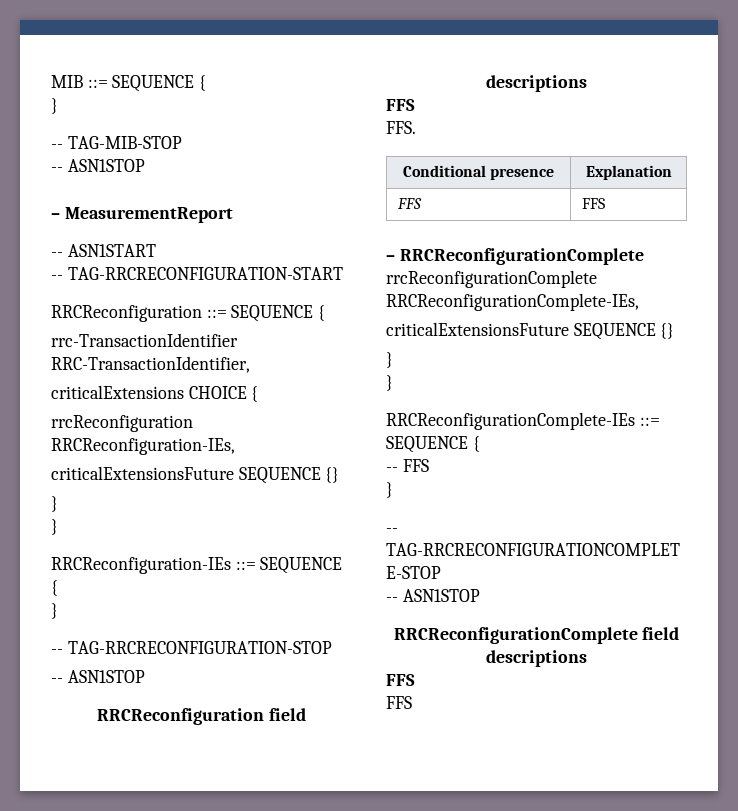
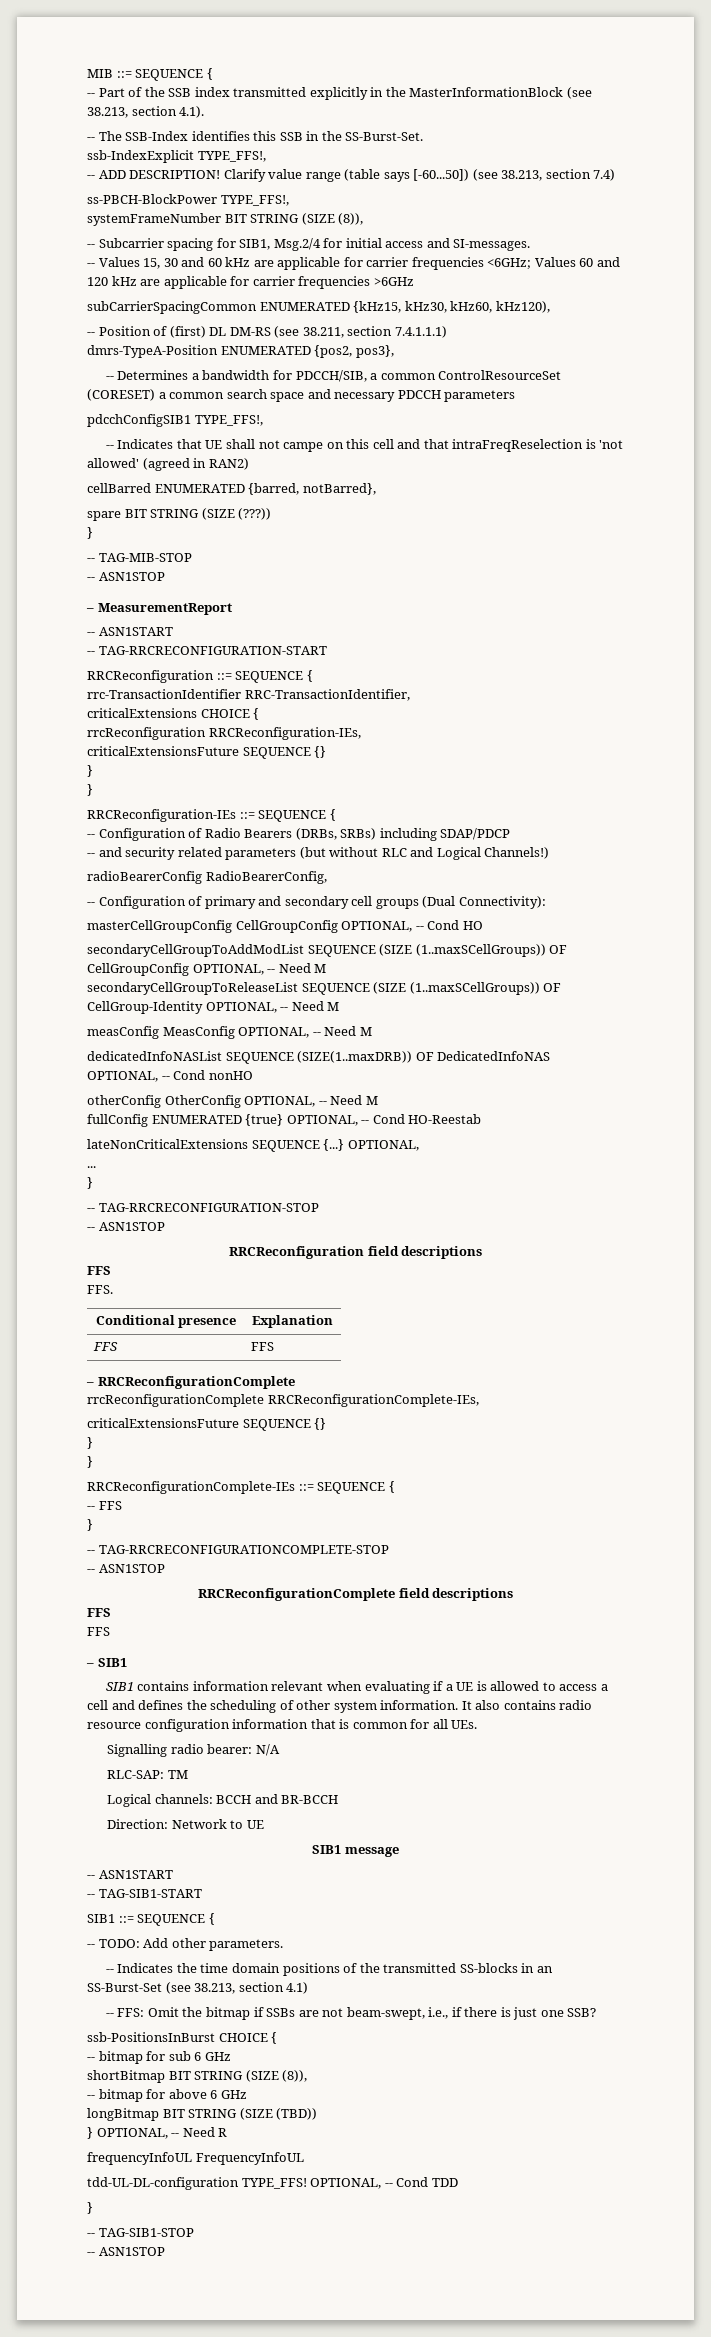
(207, 83) none -> [87,87,592,100] [87,106,205,118] [87,131,424,141] [87,150,266,163] [87,169,616,182] [87,194,289,206] [87,213,364,226] [87,238,531,251] [87,257,620,270] [87,276,414,289] [87,301,550,314] [87,326,447,338] [87,345,394,358] [105,370,562,382] [87,389,516,402] [87,414,263,427] [105,439,624,452] [87,458,249,471] [87,483,376,495] [87,508,272,521] // -- Part of the SSB index transmitted explicitly in the MasterInformationBlock (see 38.213, section 4.1). // -- The SSB-Index identifies this SSB in the SS-Burst-Set. // ssb-IndexExplicit TYPE_FFS!, // -- ADD DESCRIPTION! Clarify value range (table says [-60...50]) (see 38.213, section 7.4) // ss-PBCH-BlockPower TYPE_FFS!, // systemFrameNumber BIT STRING (SIZE (8)), // -- Subcarrier spacing for SIB1, Msg.2/4 for initial access and SI-messages. // -- Values 15, 30 and 60 kHz are applicable for carrier frequencies <6GHz; Values 60 and 120 kHz are applicable for carrier frequencies >6GHz // subCarrierSpacingCommon ENUMERATED {kHz15, kHz30, kHz60, kHz120), // -- Position of (first) DL DM-RS (see 38.211, section 7.4.1.1.1) // dmrs-TypeA-Position ENUMERATED {pos2, pos3}, // -- Determines a bandwidth for PDCCH/SIB, a common ControlResourceSet (CORESET) a common search space and necessary PDCCH parameters // pdcchConfigSIB1 TYPE_FFS!, // -- Indicates that UE shall not campe on this cell and that intraFreqReselection is 'not allowed' (agreed in RAN2) // cellBarred ENUMERATED {barred, notBarred}, // spare BIT STRING (SIZE (???))
(58, 588) none -> [87,828,511,841] [87,847,550,860] [87,871,327,884] [87,896,546,909] [87,920,483,933] [87,944,568,957] [87,963,327,976] [87,982,562,995] [87,1001,340,1014] [87,1026,372,1039] [87,1051,551,1064] [87,1070,253,1082] [87,1095,378,1108] [87,1114,482,1127] [87,1139,419,1152] [87,1166,96,1168] // -- Configuration of Radio Bearers (DRBs, SRBs) including SDAP/PDCP // -- and security related parameters (but without RLC and Logical Channels!) // radioBearerConfig RadioBearerConfig, // -- Configuration of primary and secondary cell groups (Dual Connectivity): // masterCellGroupConfig CellGroupConfig OPTIONAL, -- Cond HO // secondaryCellGroupToAddModList SEQUENCE (SIZE (1..maxSCellGroups)) OF CellGroupConfig OPTIONAL, -- Need M // secondaryCellGroupToReleaseList SEQUENCE (SIZE (1..maxSCellGroups)) OF CellGroup-Identity OPTIONAL, -- Need M // measConfig MeasConfig OPTIONAL, -- Need M // dedicatedInfoNASList SEQUENCE (SIZE(1..maxDRB)) OF DedicatedInfoNAS OPTIONAL, -- Cond nonHO // otherConfig OtherConfig OPTIONAL, -- Need M // fullConfig ENUMERATED {true} OPTIONAL, -- Cond HO-Reestab // lateNonCriticalExtensions SEQUENCE {...} OPTIONAL, // ...
(412, 702) none -> [86,1658,127,1667] [105,1681,608,1694] [87,1700,593,1713] [87,1719,478,1732] [107,1744,280,1757] [107,1770,188,1779] [107,1794,339,1807] [107,1819,264,1829] [312,1845,399,1857] [87,1870,173,1879] [87,1889,202,1898] [87,1913,215,1926] [87,1938,284,1951] [105,1963,553,1976] [87,1982,309,1994] [105,2007,597,2020] [87,2032,278,2044] [87,2051,231,2064] [87,2070,308,2083] [87,2089,247,2102] [87,2108,318,2121] [87,2127,228,2139] [87,2152,304,2165] [87,2177,458,2190] [87,2202,93,2214] [87,2228,194,2237] [87,2247,165,2256] // – SIB1 // SIB1 contains information relevant when evaluating if a UE is allowed to access a cell and defines the scheduling of other system information. It also contains radio resource configuration information that is common for all UEs. // Signalling radio bearer: N/A // RLC-SAP: TM // Logical channels: BCCH and BR-BCCH // Direction: Network to UE // SIB1 message // -- ASN1START // -- TAG-SIB1-START // SIB1 ::= SEQUENCE { // -- TODO: Add other parameters. // -- Indicates the time domain positions of the transmitted SS-blocks in an SS-Burst-Set (see 38.213, section 4.1) // -- FFS: Omit the bitmap if SSBs are not beam-swept, i.e., if there is just one SSB? // ssb-PositionsInBurst CHOICE { // -- bitmap for sub 6 GHz // shortBitmap BIT STRING (SIZE (8)), // -- bitmap for above 6 GHz // longBitmap BIT STRING (SIZE (TBD)) // } OPTIONAL, -- Need R // frequencyInfoUL FrequencyInfoUL // tdd-UL-DL-configuration TYPE_FFS! OPTIONAL, -- Cond TDD // } // -- TAG-SIB1-STOP // -- ASN1STOP

